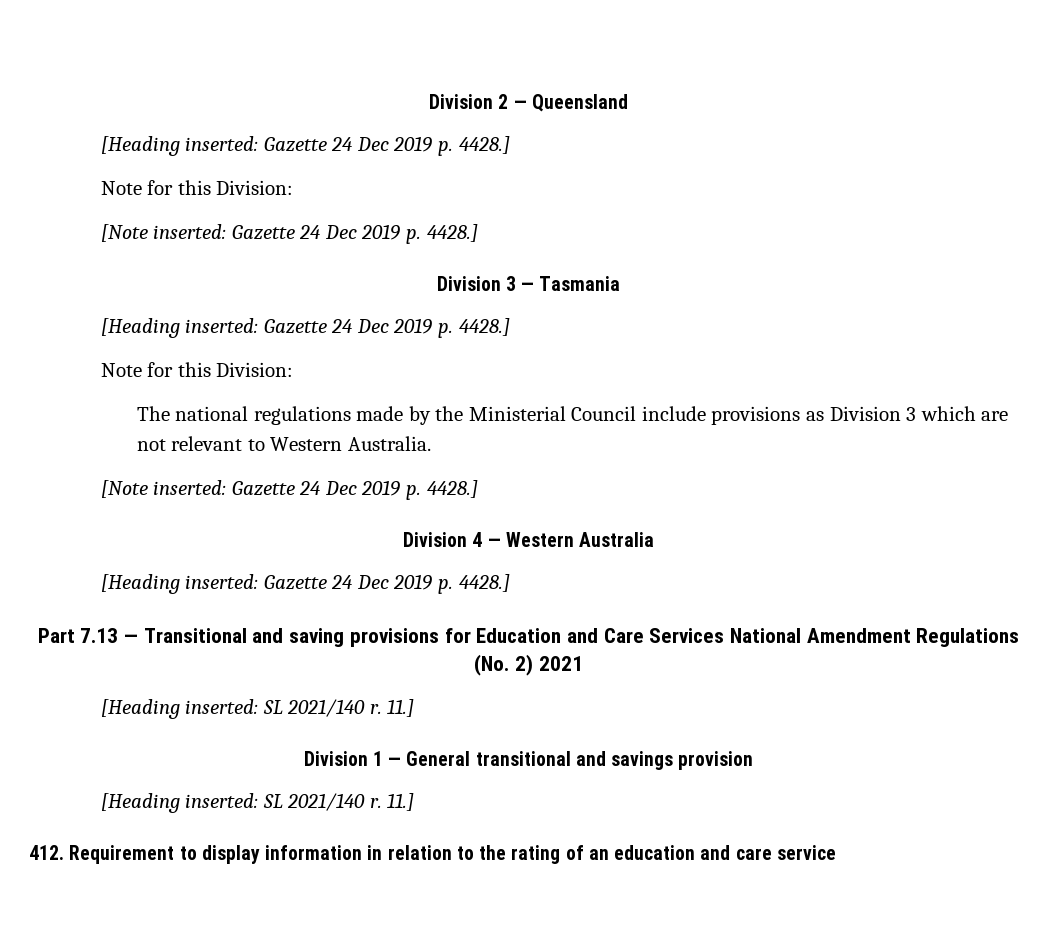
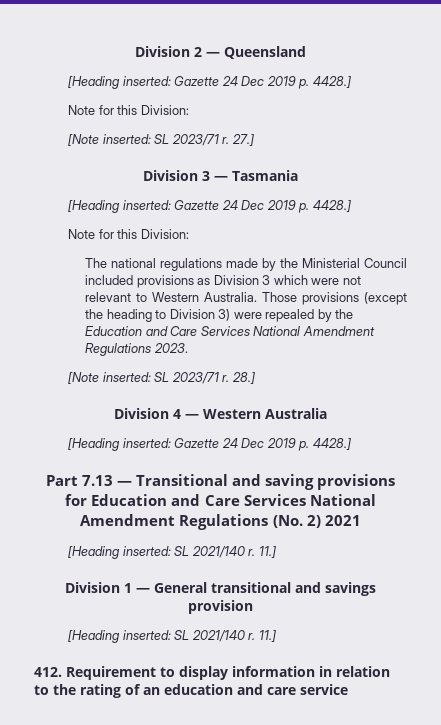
[231,224,478,244] Gazette 24 Dec 2019 p. 4428.] -> [154,134,254,146] SL 2023/71 r. 27.]
[641,406,706,421] include -> [85,275,134,285] included
[981,411,1009,421] are -> [311,278,340,285] were
[100,480,478,500] // [Note inserted: Gazette 24 Dec 2019 p. 4428.] -> [262,292,407,305] [85,309,354,322] [85,326,375,336] [85,343,188,356] [68,372,255,384] Those provisions (except the heading to Division 3) were repealed by the Education and Care Services National Amendment Regulations 2023. // [Note inserted: SL 2023/71 r. 28.]

